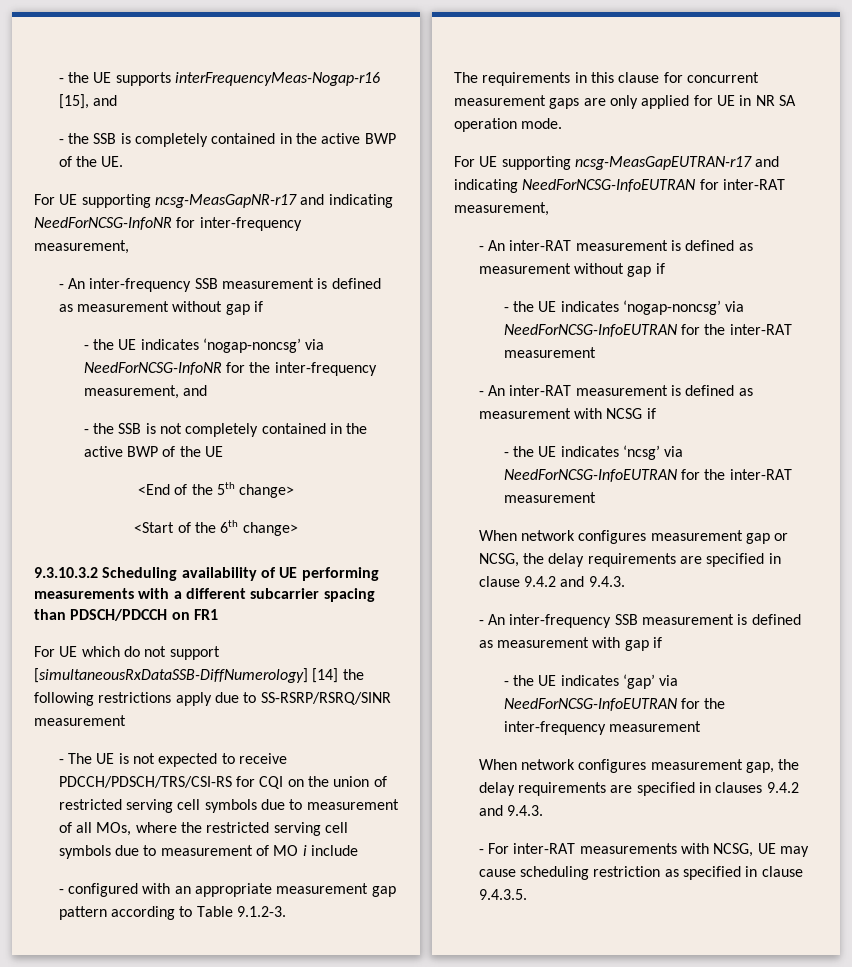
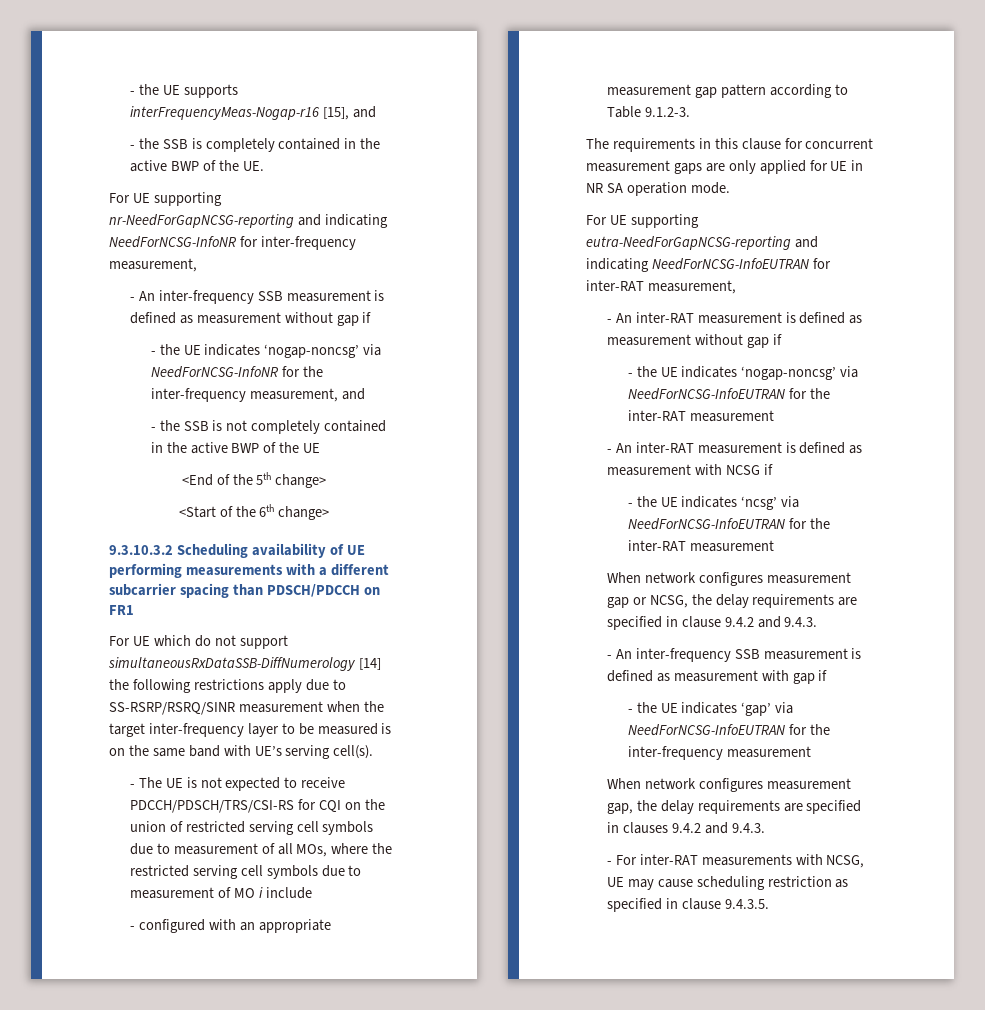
[154,194,297,208] ncsg-MeasGapNR-r17 -> [109,214,294,228] nr-NeedForGapNCSG-reporting
[34,668,308,683] [simultaneousRxDataSSB-DiffNumerology] -> [108,657,356,671] simultaneousRxDataSSB-DiffNumerology
(126, 720) none -> [326,701,384,712] [109,723,392,737] [109,745,374,759] when the target inter-frequency layer to be measured is on the same band with UE’s serving cell(s).
[574,156,752,170] ncsg-MeasGapEUTRAN-r17 -> [586,236,791,250] eutra-NeedForGapNCSG-reporting

